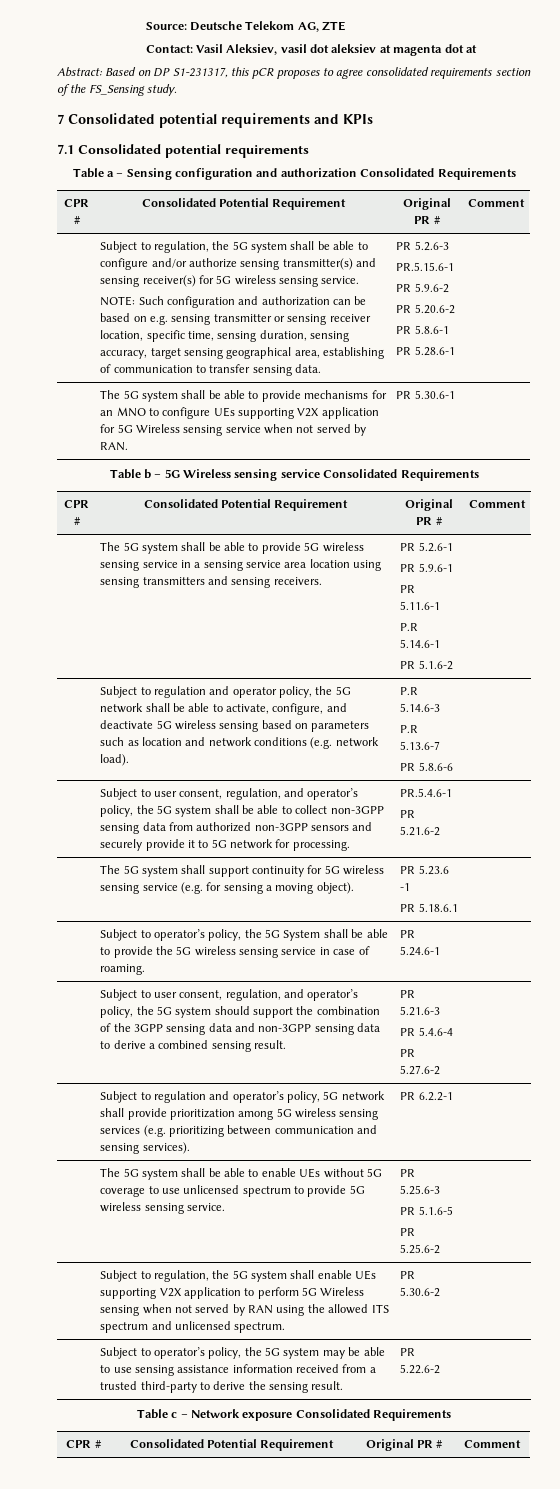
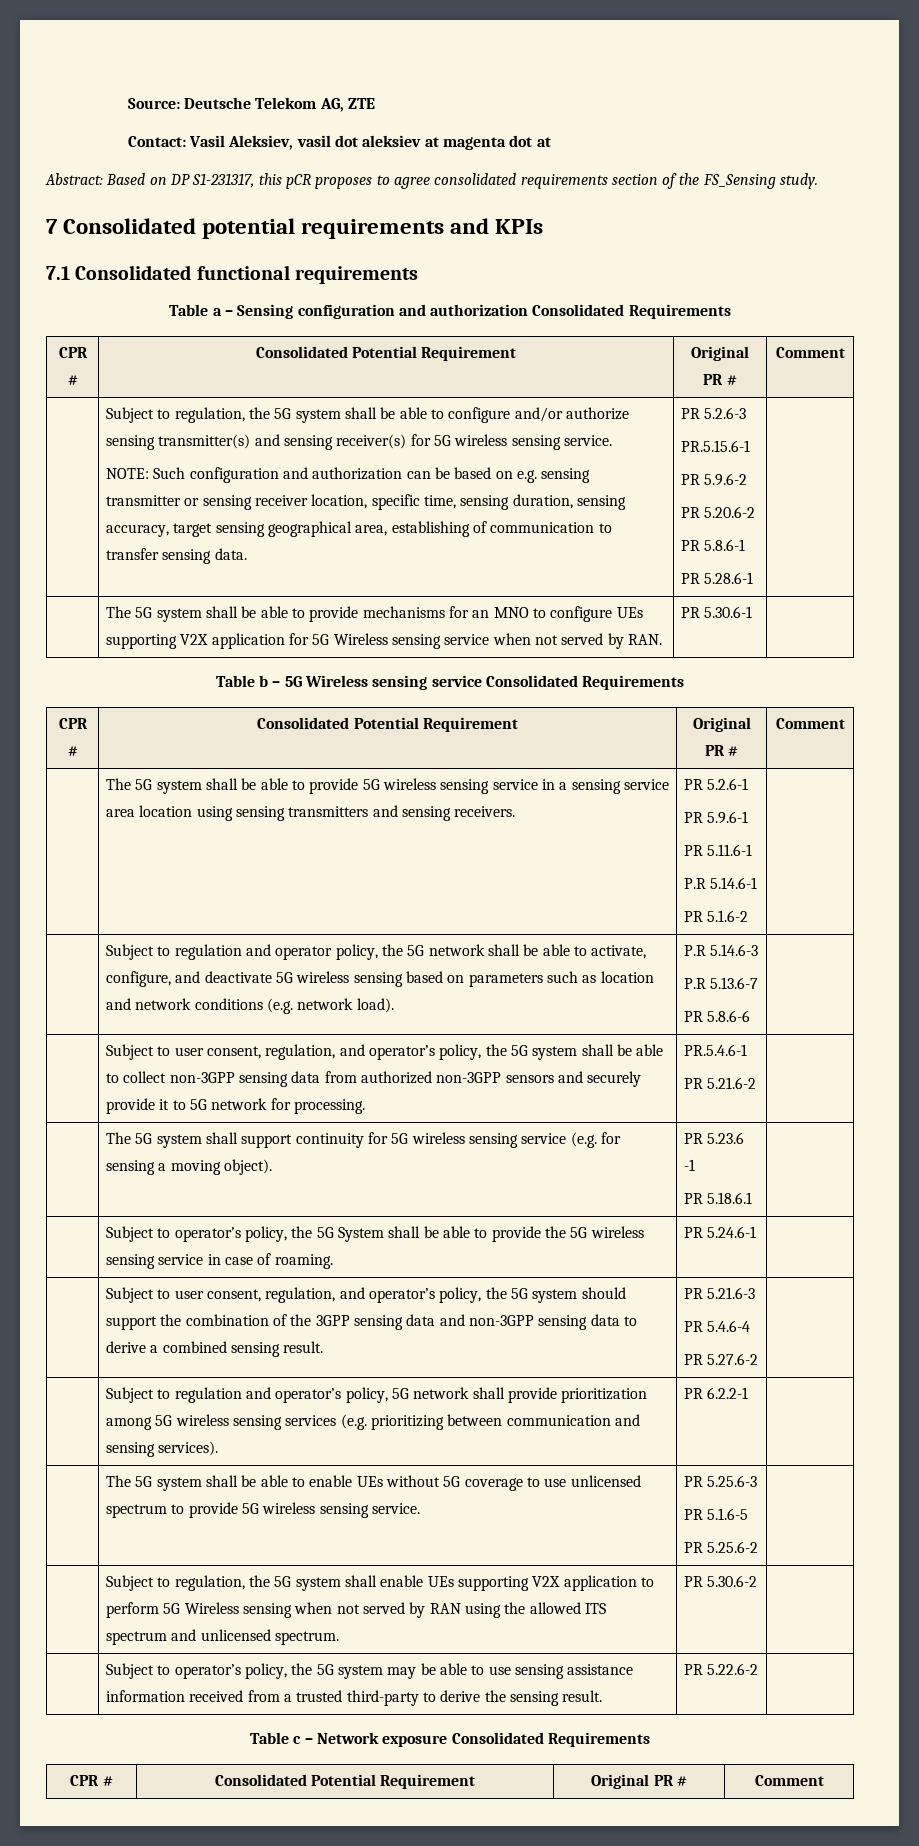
[165,144,221,158] potential -> [196,265,290,280] functional

